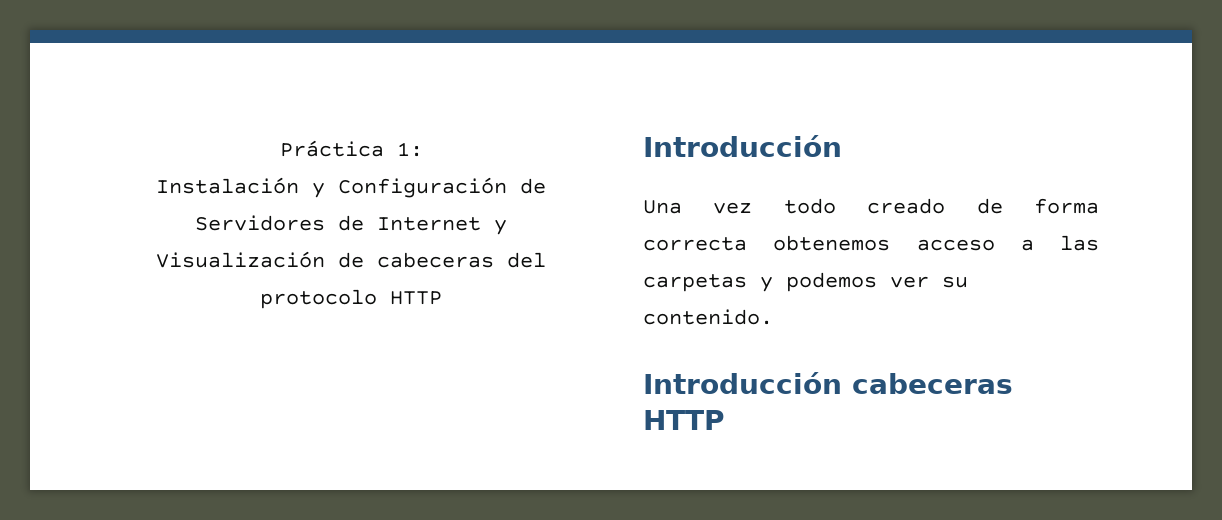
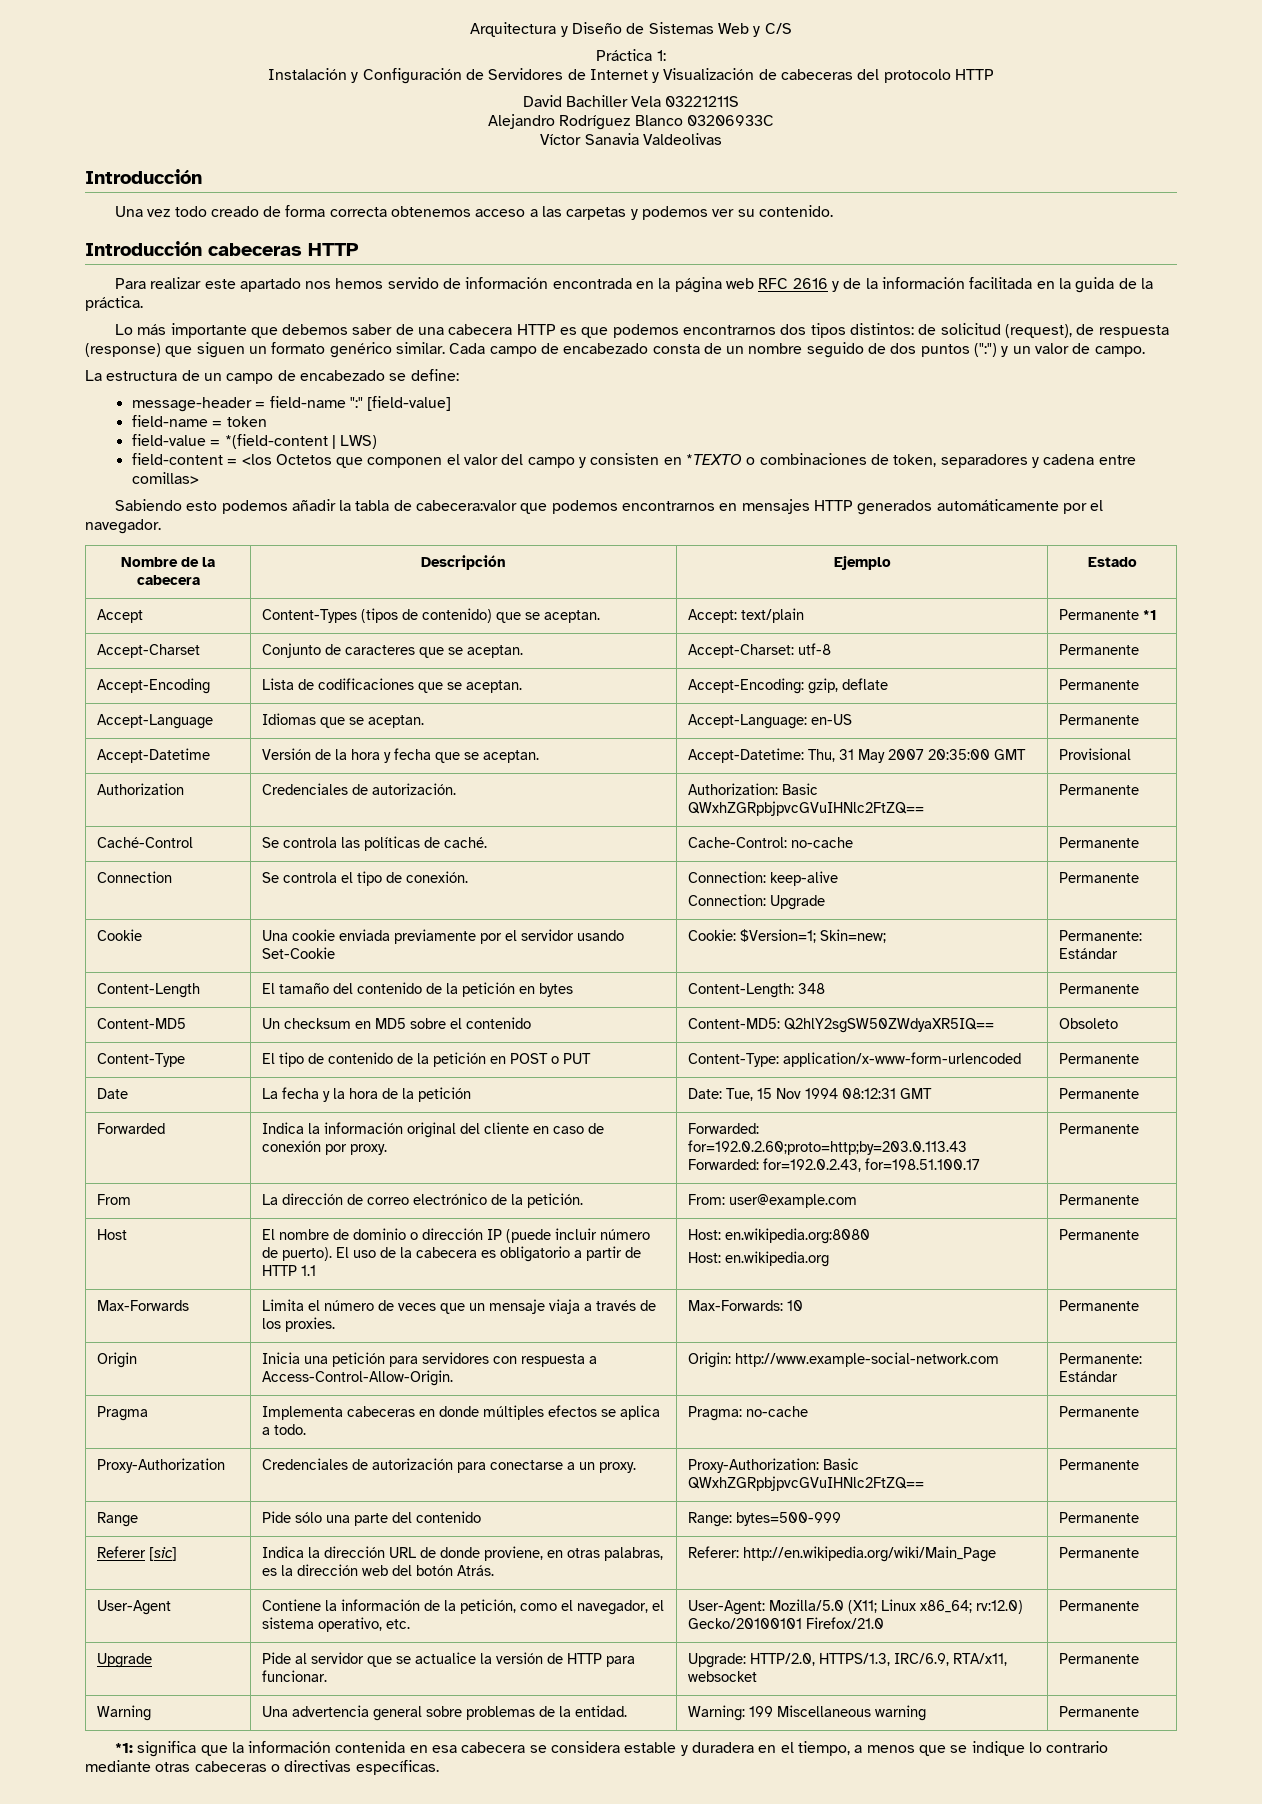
(279, 148) none -> [470,22,792,37] Arquitectura y Diseño de Sistemas Web y C/S //
(442, 298) none -> [522,95,740,107] [488,114,774,130] [540,133,722,145] // David Bachiller Vela 03221211S // Alejandro Rodríguez Blanco 03206933C // Víctor Sanavia Valdeolivas
(725, 420) none -> [114,277,1153,293] [85,296,143,311] [114,323,1169,338] [85,342,1145,358] [85,369,459,384] [131,396,452,412] [131,415,267,427] [131,434,378,449] [131,453,1136,468] [131,472,199,484] [114,499,1104,515] [85,519,161,534] [121,557,215,567] [136,575,200,585] [421,555,506,570] [833,556,891,570] [1087,557,1137,567] [97,609,144,623] [262,608,601,623] [688,608,805,623] [1059,609,1158,620] [97,644,201,658] [262,643,524,658] [688,643,832,658] [1059,644,1140,655] [97,678,211,694] [262,678,523,693] [688,678,889,694] [1059,679,1140,690] [97,714,214,729] [262,713,425,728] [688,714,853,729] [1059,714,1140,725] [97,748,211,763] [262,748,540,763] [688,748,1027,763] [1059,748,1132,760] [97,783,185,795] [262,783,457,795] [688,783,819,795] [688,801,925,816] [1059,784,1140,795] [97,837,194,848] [262,836,488,851] [688,837,854,848] [1059,837,1140,848] [97,871,173,883] [262,871,469,886] [688,871,839,886] [688,894,826,910] [1059,872,1140,883] [97,929,143,941] [262,929,625,944] [262,947,336,959] [688,929,887,943] [1059,930,1143,941] [1059,948,1119,959] [97,983,201,998] [262,982,574,997] [688,983,826,998] [1059,983,1140,994] [97,1018,187,1029] [262,1017,532,1029] [688,1018,995,1033] [1059,1018,1119,1029] [97,1053,186,1067] [262,1052,592,1067] [688,1052,1022,1067] [1059,1053,1140,1064] [97,1088,129,1099] [262,1087,472,1102] [688,1088,933,1101] [1059,1088,1140,1099] [97,1123,166,1134] [262,1122,605,1138] [262,1140,388,1155] [688,1123,760,1134] [688,1140,968,1155] [688,1158,981,1172] [1059,1123,1140,1134] [97,1194,132,1205] [262,1193,584,1208] [688,1194,858,1208] [1059,1194,1140,1205] [97,1229,128,1240] [262,1228,651,1243] [262,1246,642,1262] [262,1265,317,1276] [688,1228,871,1244] [688,1251,830,1267] [1059,1229,1140,1240] [97,1300,190,1311] [262,1299,657,1314] [262,1317,336,1332] [688,1300,804,1311] [1059,1300,1140,1311] [97,1352,138,1368] [262,1352,598,1367] [262,1370,454,1386] [688,1352,1000,1368] [1059,1353,1143,1364] [1059,1371,1119,1382] [97,1406,149,1421] [262,1405,661,1420] [262,1424,307,1435] [688,1406,809,1421] [1059,1406,1140,1417] [97,1458,226,1473] [262,1458,637,1473] [688,1458,860,1473] [688,1476,925,1491] [1059,1459,1140,1470] [97,1512,139,1527] [262,1511,482,1526] [688,1512,842,1527] [1059,1512,1140,1523] [97,1546,178,1561] [262,1546,664,1561] [262,1564,495,1576] [688,1546,997,1562] [1059,1547,1140,1558] [97,1600,172,1615] [262,1599,665,1615] [262,1617,411,1632] [688,1599,1024,1615] [688,1617,885,1629] [1059,1600,1140,1611] [97,1653,153,1668] [262,1652,636,1667] [262,1670,328,1682] [688,1653,1008,1668] [688,1671,758,1682] [1059,1653,1140,1664] [97,1705,152,1721] [262,1705,628,1721] [688,1705,927,1721] [1059,1706,1140,1717] [114,1741,1109,1757] [85,1760,439,1775] // Para realizar este apartado nos hemos servido de información encontrada en la página web RFC 2616 y de la información facilitada en la guida de la práctica. // Lo más importante que debemos saber de una cabecera HTTP es que podemos encontrarnos dos tipos distintos: de solicitud (request), de respuesta (response) que siguen un formato genérico similar. Cada campo de encabezado consta de un nombre seguido de dos puntos (":") y un valor de campo. // La estructura de un campo de encabezado se define: // message-header = field-name ":" [field-value] // field-name = token // field-value = *(field-content | LWS) // field-content = <los Octetos que componen el valor del campo y consisten en *TEXTO o combinaciones de token, separadores y cadena entre comillas> // Sabiendo esto podemos añadir la tabla de cabecera:valor que podemos encontrarnos en mensajes HTTP generados automáticamente por el navegador. // Nombre de la cabecera | Descripción | Ejemplo | Estado // Accept | Content-Types (tipos de contenido) que se aceptan. | Accept: text/plain | Permanente *1 // Accept-Charset | Conjunto de caracteres que se aceptan. | Accept-Charset: utf-8 | Permanente // Accept-Encoding | Lista de codificaciones que se aceptan. | Accept-Encoding: gzip, deflate | Permanente // Accept-Language | Idiomas que se aceptan. | Accept-Language: en-US | Permanente // Accept-Datetime | Versión de la hora y fecha que se aceptan. | Accept-Datetime: Thu, 31 May 2007 20:35:00 GMT | Provisional // Authorization | Credenciales de autorización. | Authorization: Basic QWxhZGRpbjpvcGVuIHNlc2FtZQ== | Permanente // Caché-Control | Se controla las políticas de caché. | Cache-Control: no-cache | Permanente // Connection | Se controla el tipo de conexión. | Connection: keep-alive // Connection: Upgrade | Permanente // Cookie | Una cookie enviada previamente por el servidor usando Set-Cookie | Cookie: $Version=1; Skin=new; | Permanente: Estándar // Content-Length | El tamaño del contenido de la petición en bytes | Content-Length: 348 | Permanente // Content-MD5 | Un checksum en MD5 sobre el contenido | Content-MD5: Q2hlY2sgSW50ZWdyaXR5IQ== | Obsoleto // Content-Type | El tipo de contenido de la petición en POST o PUT | Content-Type: application/x-www-form-urlencoded | Permanente // Date | La fecha y la hora de la petición | Date: Tue, 15 Nov 1994 08:12:31 GMT | Permanente // Forwarded | Indica la información original del cliente en caso de conexión por proxy. | Forwarded: for=192.0.2.60;proto=http;by=203.0.113.43 Forwarded: for=192.0.2.43, for=198.51.100.17 | Permanente // From | La dirección de correo electrónico de la petición. | From: user@example.com | Permanente // Host | El nombre de dominio o dirección IP (puede incluir número de puerto). El uso de la cabecera es obligatorio a partir de HTTP 1.1 | Host: en.wikipedia.org:8080 // Host: en.wikipedia.org | Permanente // Max-Forwards | Limita el número de veces que un mensaje viaja a través de los proxies. | Max-Forwards: 10 | Permanente // Origin | Inicia una petición para servidores con respuesta a Access-Control-Allow-Origin. | Origin: http://www.example-social-network.com | Permanente: Estándar // Pragma | Implementa cabeceras en donde múltiples efectos se aplica a todo. | Pragma: no-cache | Permanente // Proxy-Authorization | Credenciales de autorización para conectarse a un proxy. | Proxy-Authorization: Basic QWxhZGRpbjpvcGVuIHNlc2FtZQ== | Permanente // Range | Pide sólo una parte del contenido | Range: bytes=500-999 | Permanente // Referer [sic] | Indica la dirección URL de donde proviene, en otras palabras, es la dirección web del botón Atrás. | Referer: http://en.wikipedia.org/wiki/Main_Page | Permanente // User-Agent | Contiene la información de la petición, como el navegador, el sistema operativo, etc. | User-Agent: Mozilla/5.0 (X11; Linux x86_64; rv:12.0) Gecko/20100101 Firefox/21.0 | Permanente // Upgrade | Pide al servidor que se actualice la versión de HTTP para funcionar. | Upgrade: HTTP/2.0, HTTPS/1.3, IRC/6.9, RTA/x11, websocket | Permanente // Warning | Una advertencia general sobre problemas de la entidad. | Warning: 199 Miscellaneous warning | Permanente // *1: significa que la información contenida en esa cabecera se considera estable y duradera en el tiempo, a menos que se indique lo contrario mediante otras cabeceras o directivas específicas.

